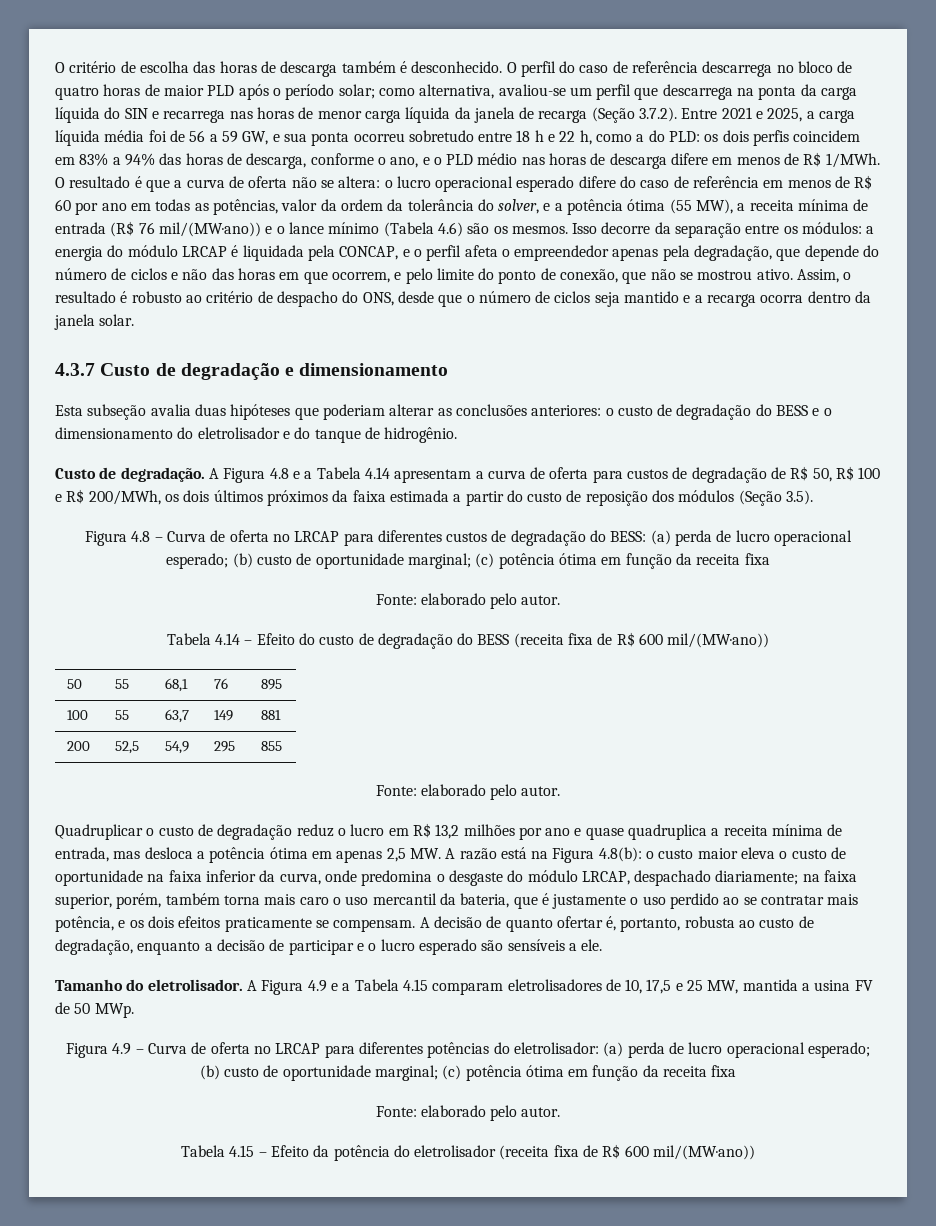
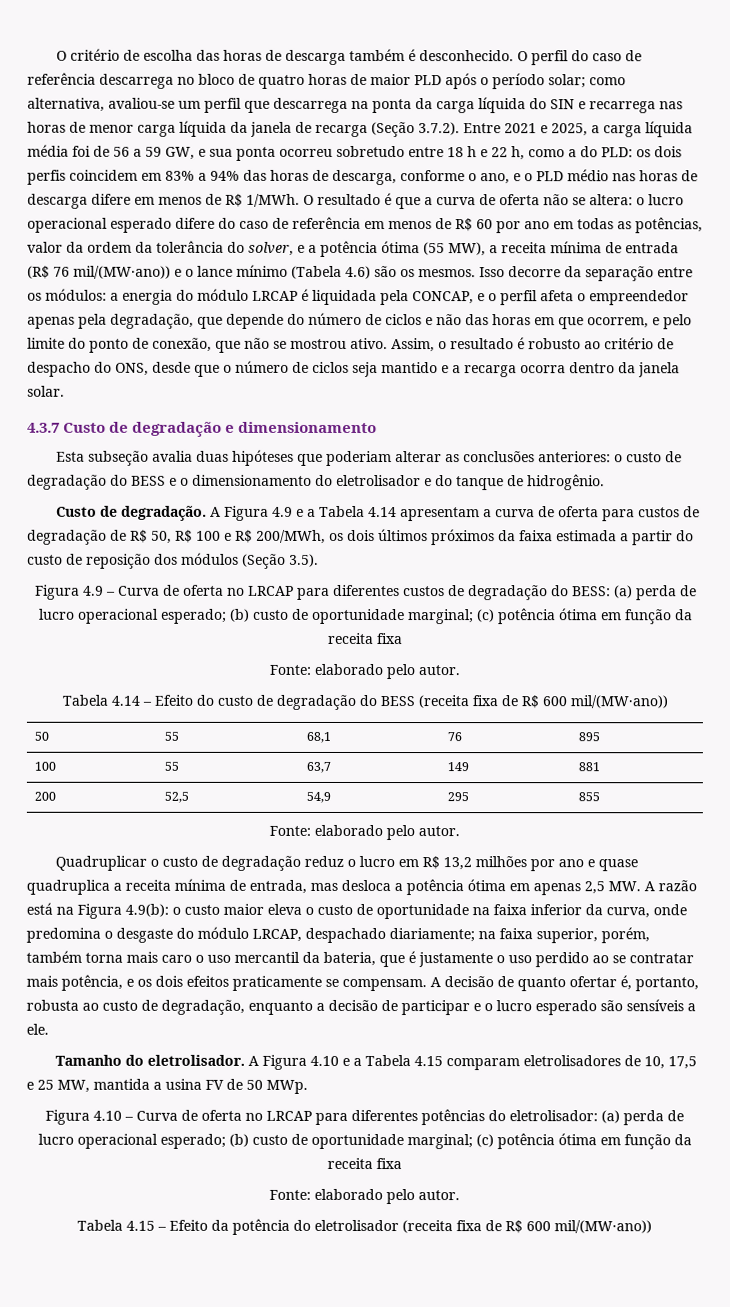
[269,468,289,479] 4.8 -> [271,506,293,517] 4.9
[131,531,151,542] 4.8 -> [82,585,104,596] 4.9
[598,847,642,862] 4.8(b): -> [125,903,169,917] 4.9(b):
[307,980,327,992] 4.9 -> [309,1055,339,1066] 4.10
[112,1043,132,1055] 4.9 -> [93,1110,122,1121] 4.10

